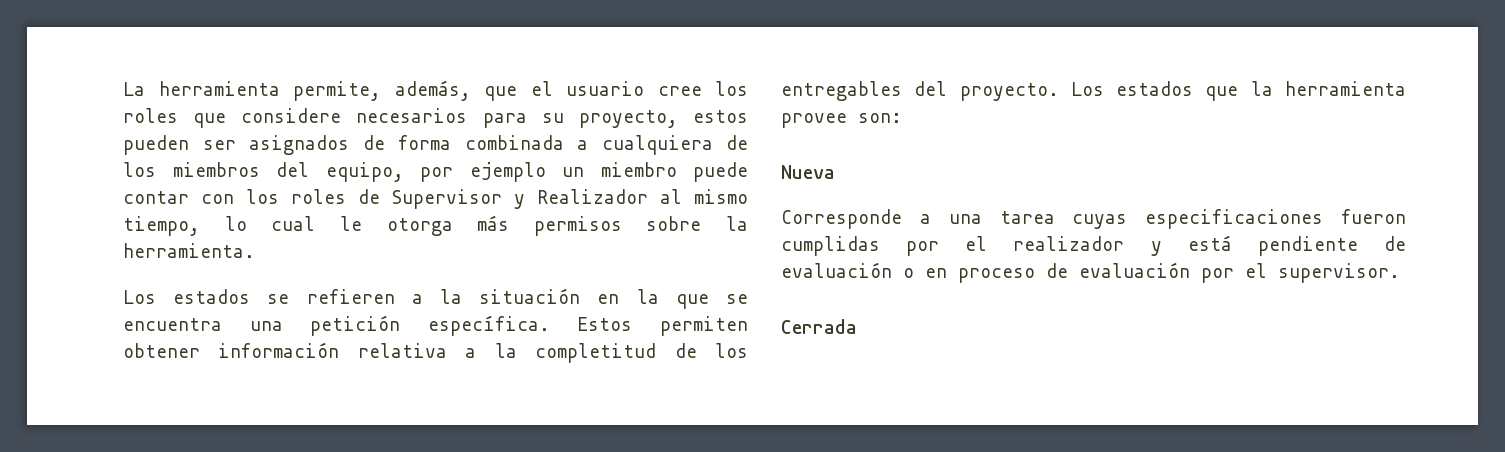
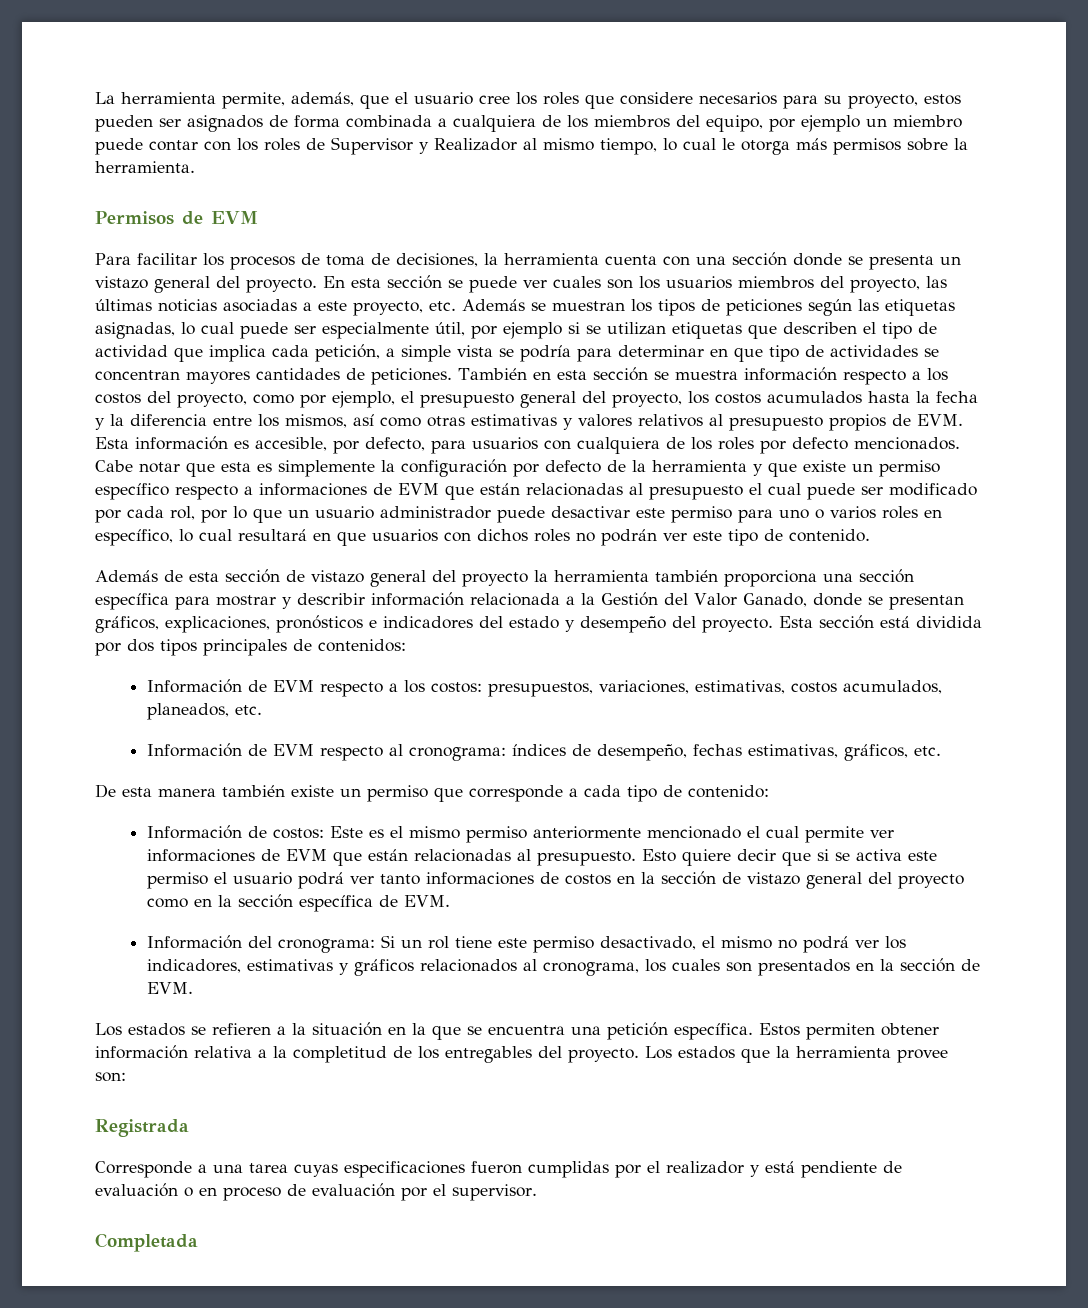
(255, 250) none -> [95,211,258,225] [95,252,961,270] [95,275,947,293] [95,299,955,316] [95,322,937,339] [95,344,939,362] [95,367,948,385] [95,391,978,408] [95,414,963,431] [95,436,960,454] [95,459,940,477] [95,483,977,500] [95,506,942,523] [95,529,870,546] [95,569,914,587] [95,592,964,610] [95,615,982,633] [95,639,406,656] [146,679,942,697] [146,703,262,720] [146,743,941,761] [95,784,769,802] [146,825,894,843] [146,849,937,866] [146,871,964,889] [146,894,450,912] [146,935,906,953] [146,958,980,976] [146,982,193,994] // Permisos de EVM // Para facilitar los procesos de toma de decisiones, la herramienta cuenta con una sección donde se presenta un vistazo general del proyecto. En esta sección se puede ver cuales son los usuarios miembros del proyecto, las últimas noticias asociadas a este proyecto, etc. Además se muestran los tipos de peticiones según las etiquetas asignadas, lo cual puede ser especialmente útil, por ejemplo si se utilizan etiquetas que describen el tipo de actividad que implica cada petición, a simple vista se podría para determinar en que tipo de actividades se concentran mayores cantidades de peticiones. También en esta sección se muestra información respecto a los costos del proyecto, como por ejemplo, el presupuesto general del proyecto, los costos acumulados hasta la fecha y la diferencia entre los mismos, así como otras estimativas y valores relativos al presupuesto propios de EVM. Esta información es accesible, por defecto, para usuarios con cualquiera de los roles por defecto mencionados. Cabe notar que esta es simplemente la configuración por defecto de la herramienta y que existe un permiso específico respecto a informaciones de EVM que están relacionadas al presupuesto el cual puede ser modificado por cada rol, por lo que un usuario administrador puede desactivar este permiso para uno o varios roles en específico, lo cual resultará en que usuarios con dichos roles no podrán ver este tipo de contenido. // Además de esta sección de vistazo general del proyecto la herramienta también proporciona una sección específica para mostrar y describir información relacionada a la Gestión del Valor Ganado, donde se presentan gráficos, explicaciones, pronósticos e indicadores del estado y desempeño del proyecto. Esta sección está dividida por dos tipos principales de contenidos: // Información de EVM respecto a los costos: presupuestos, variaciones, estimativas, costos acumulados, planeados, etc. // Información de EVM respecto al cronograma: índices de desempeño, fechas estimativas, gráficos, etc. // De esta manera también existe un permiso que corresponde a cada tipo de contenido: // Información de costos: Este es el mismo permiso anteriormente mencionado el cual permite ver informaciones de EVM que están relacionadas al presupuesto. Esto quiere decir que si se activa este permiso el usuario podrá ver tanto informaciones de costos en la sección de vistazo general del proyecto como en la sección específica de EVM. // Información del cronograma: Si un rol tiene este permiso desactivado, el mismo no podrá ver los indicadores, estimativas y gráficos relacionados al cronograma, los cuales son presentados en la sección de EVM.
[781,165,835,179] Nueva -> [95,1119,189,1137] Registrada
[781,319,857,334] Cerrada -> [95,1233,198,1252] Completada

